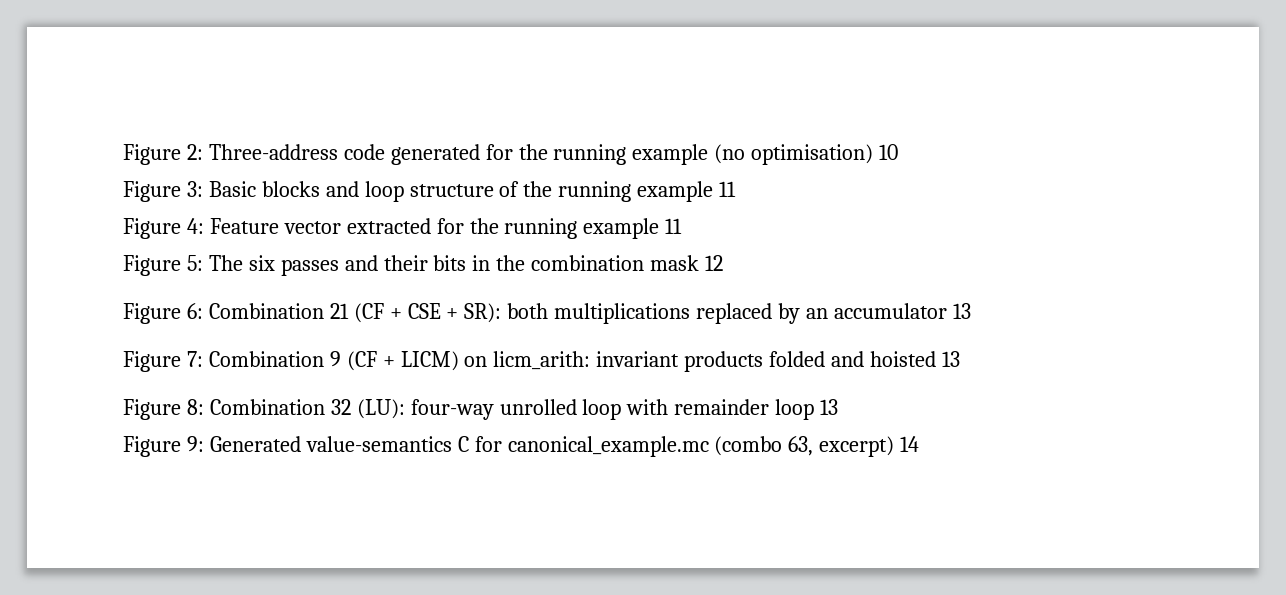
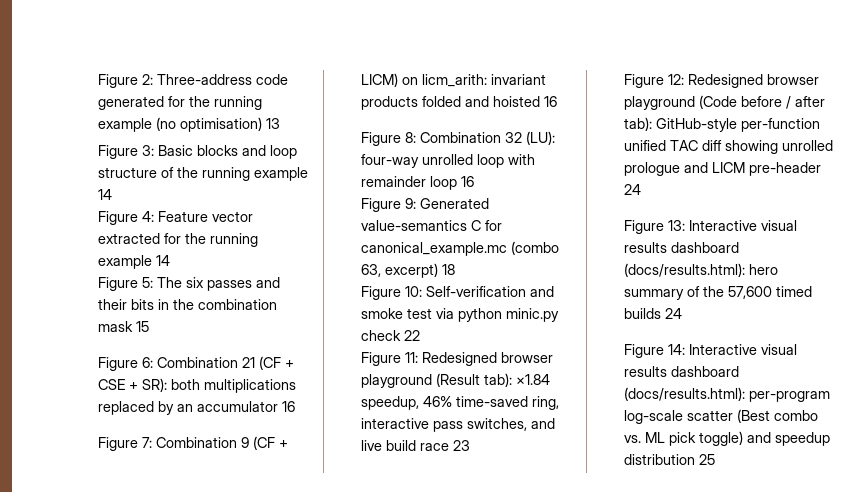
[879,144,899,160] 10 -> [265,118,280,129] 13
[719,181,737,197] 11 -> [97,189,112,200] 14
[665,218,683,234] 11 -> [155,255,170,266] 14
[705,255,724,271] 12 -> [135,321,149,332] 15
[952,303,971,319] 13 -> [281,401,295,412] 16
[942,351,961,367] 13 -> [543,96,557,107] 16
[820,399,839,415] 13 -> [460,176,474,187] 16
[900,436,920,452] 14 -> [441,264,455,275] [360,286,554,300] [360,308,559,322] [360,330,420,341] [360,352,553,366] [360,373,550,388] [360,396,559,410] [360,418,555,432] [360,440,470,451] [623,74,819,88] [623,95,825,110] [623,117,820,132] [623,140,833,154] [623,162,821,176] [623,184,641,195] [623,220,797,234] [623,242,739,253] [623,263,778,277] [623,286,812,300] [623,308,682,319] [623,344,797,358] [623,366,739,377] [623,387,830,402] [623,409,818,424] [623,431,830,446] [623,454,715,465] 18 // Figure 10: Self-verification and smoke test via python minic.py check 22 // Figure 11: Redesigned browser playground (Result tab): ×1.84 speedup, 46% time-saved ring, interactive pass switches, and live build race 23 // Figure 12: Redesigned browser playground (Code before / after tab): GitHub-style per-function unified TAC diff showing unrolled prologue and LICM pre-header 24 // Figure 13: Interactive visual results dashboard (docs/results.html): hero summary of the 57,600 timed builds 24 // Figure 14: Interactive visual results dashboard (docs/results.html): per-program log-scale scatter (Best combo vs. ML pick toggle) and speedup distribution 25

